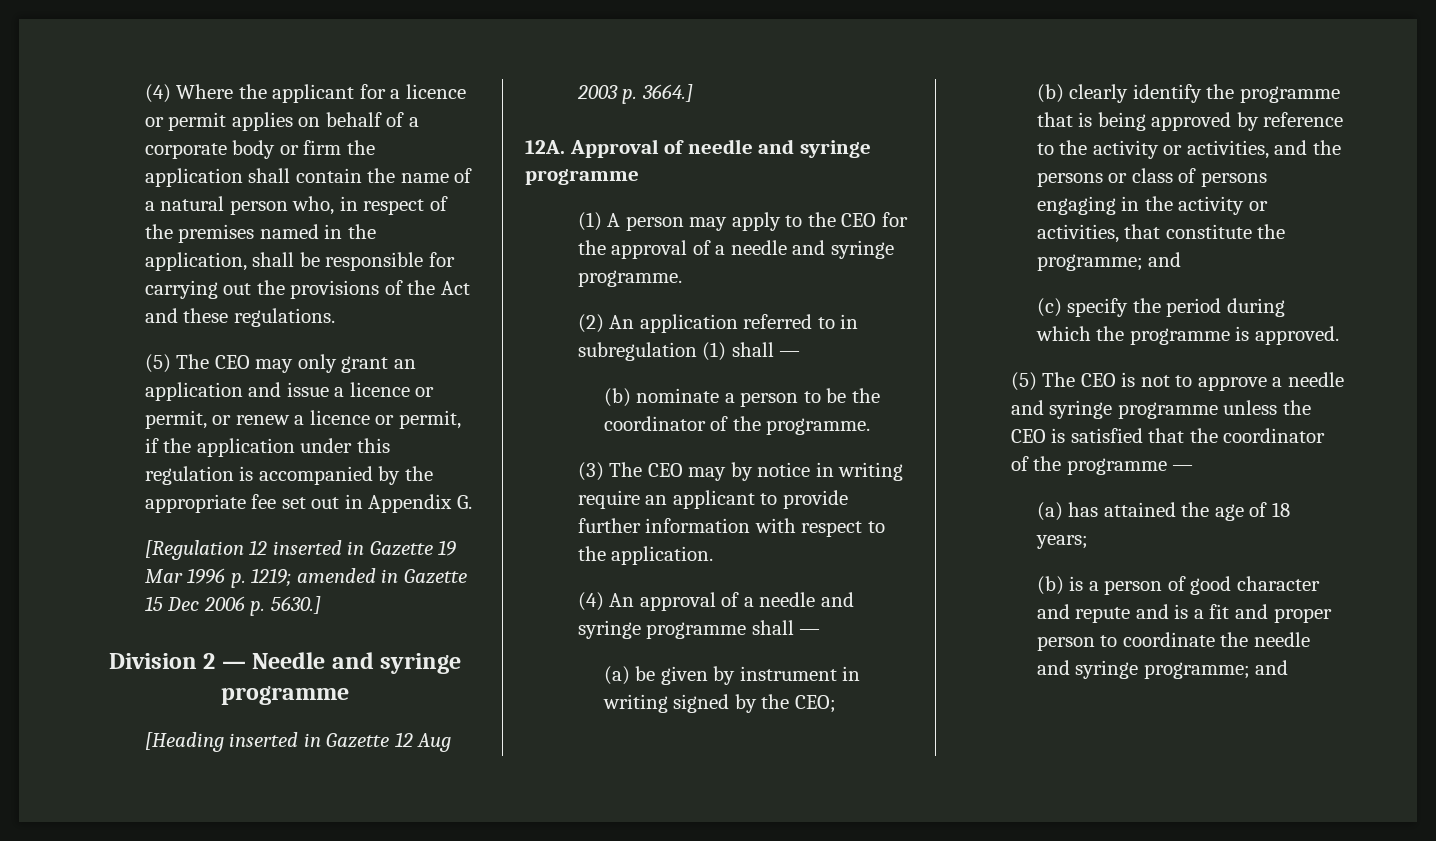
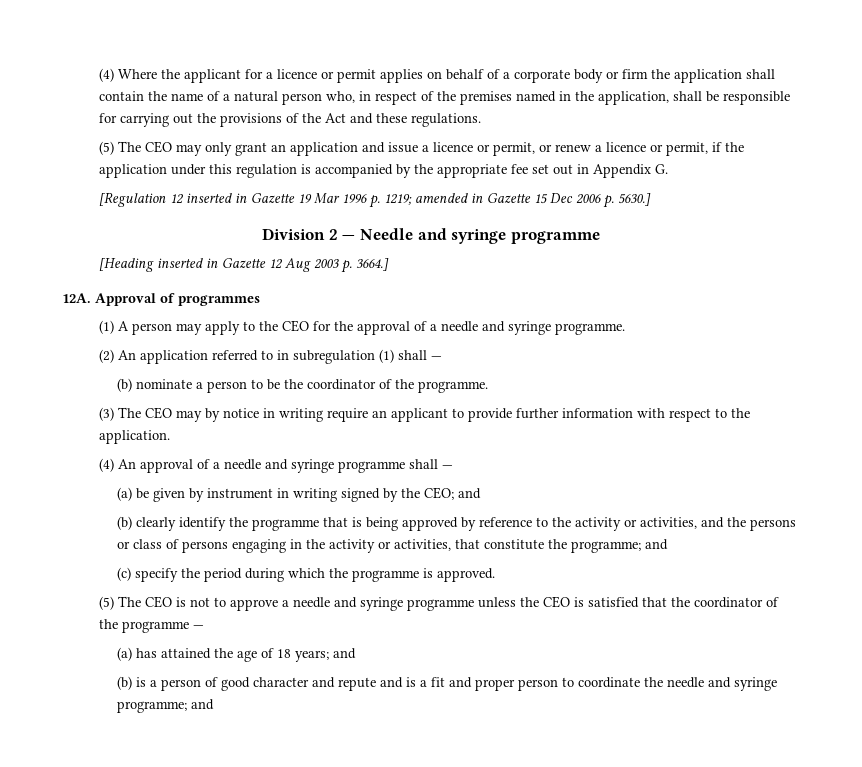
[687,139,871,158] [525,169,639,185] needle and syringe programme -> [178,295,260,306] programmes
(836, 704) none -> [457,488,481,499] and
(1088, 542) none -> [332,648,356,659] and

